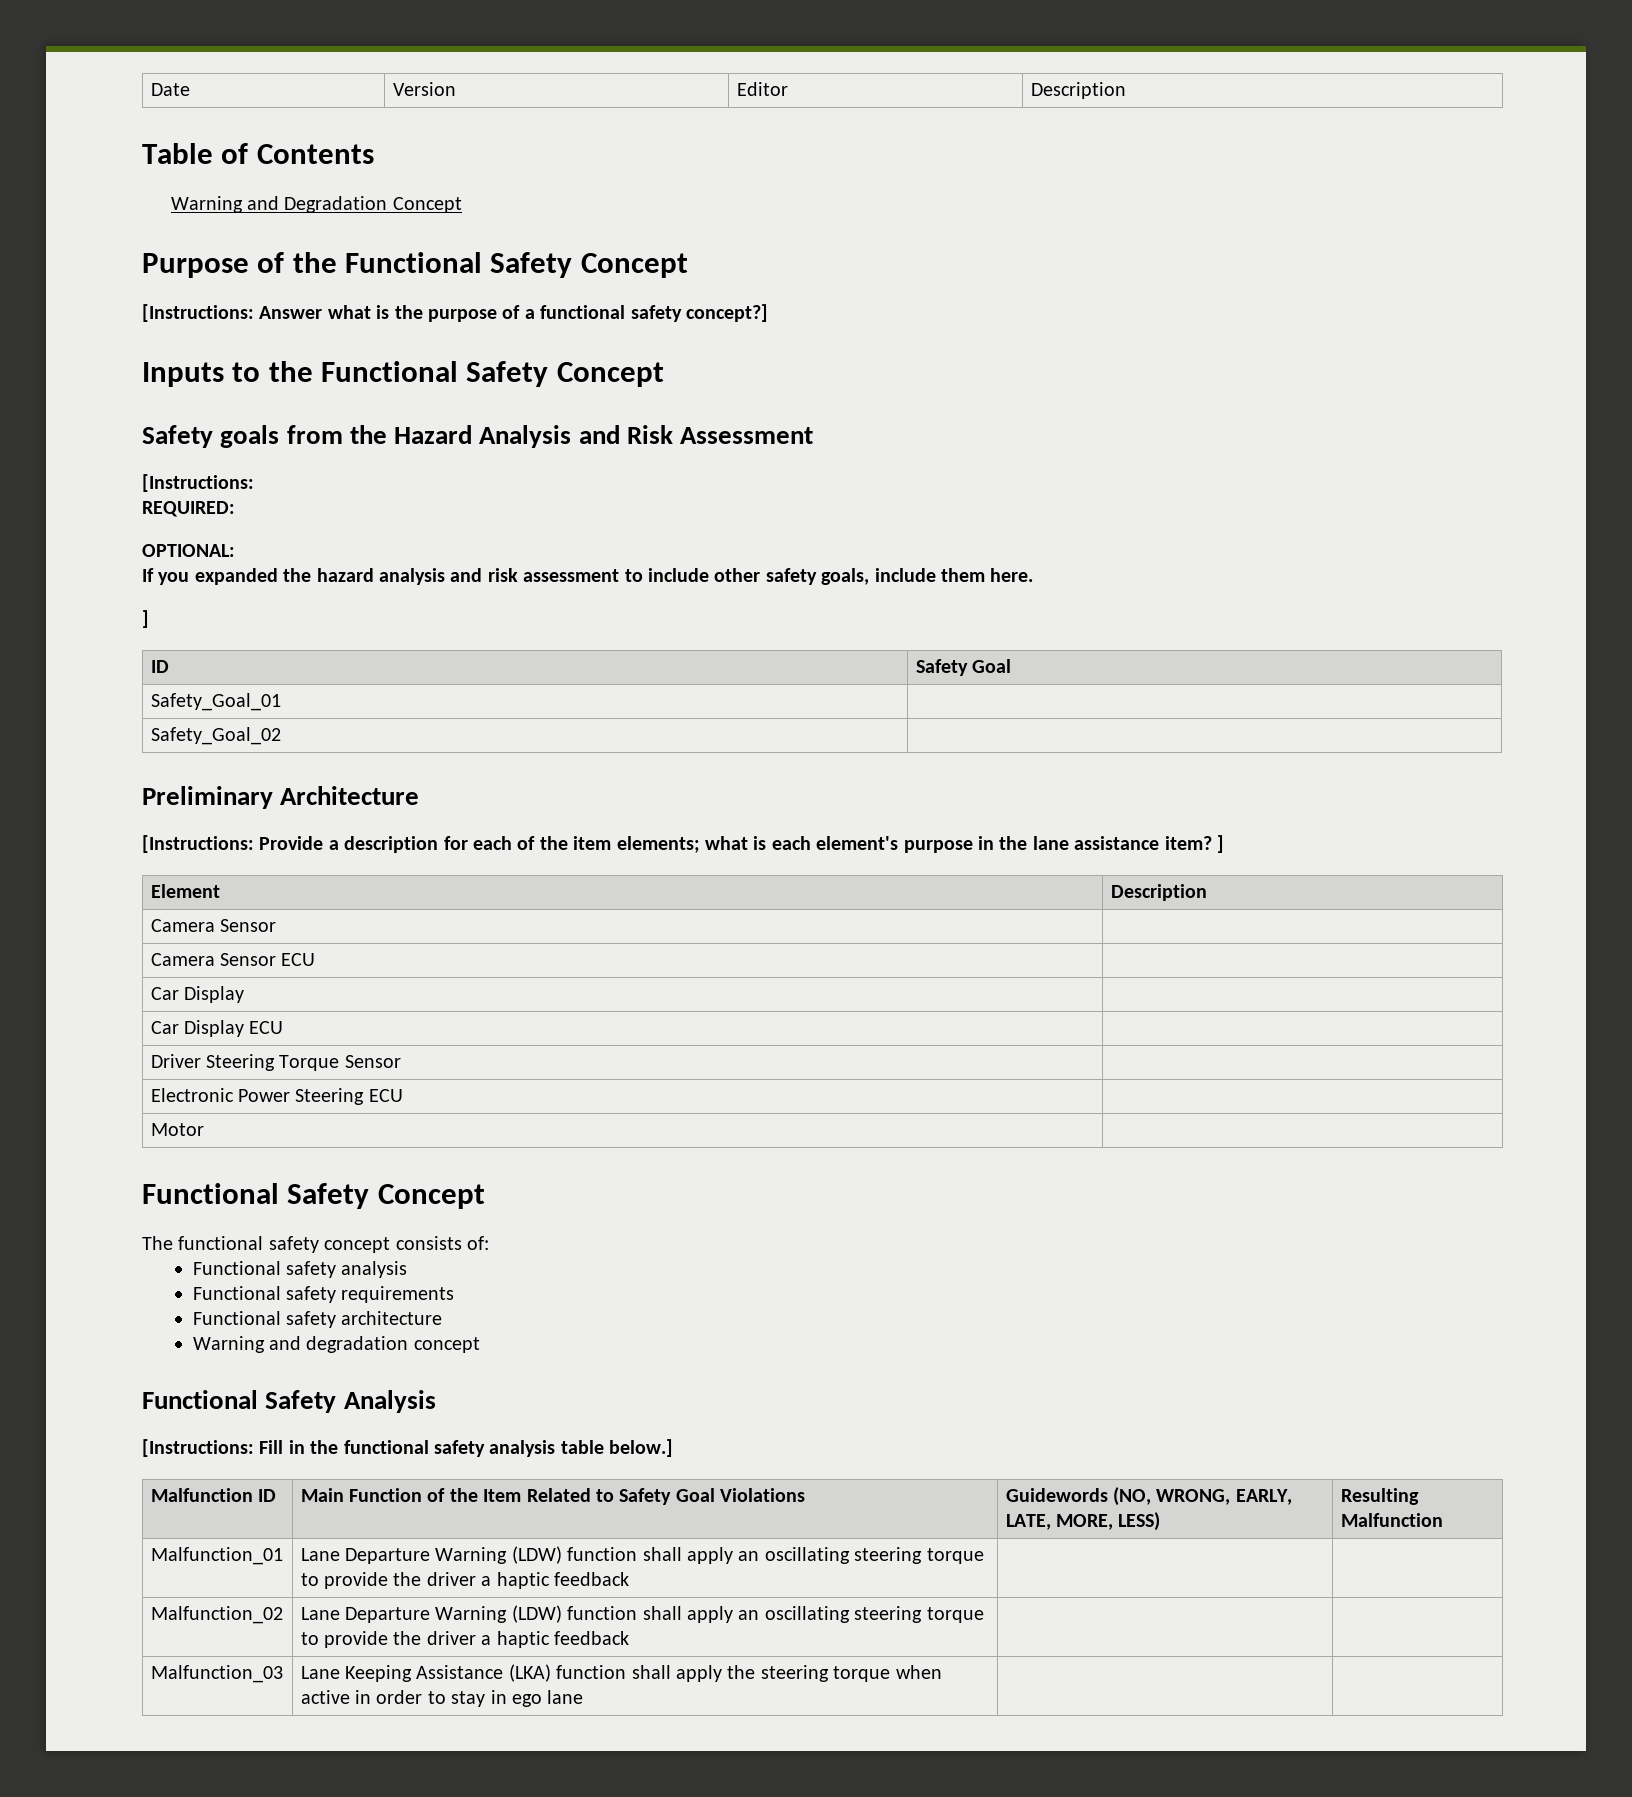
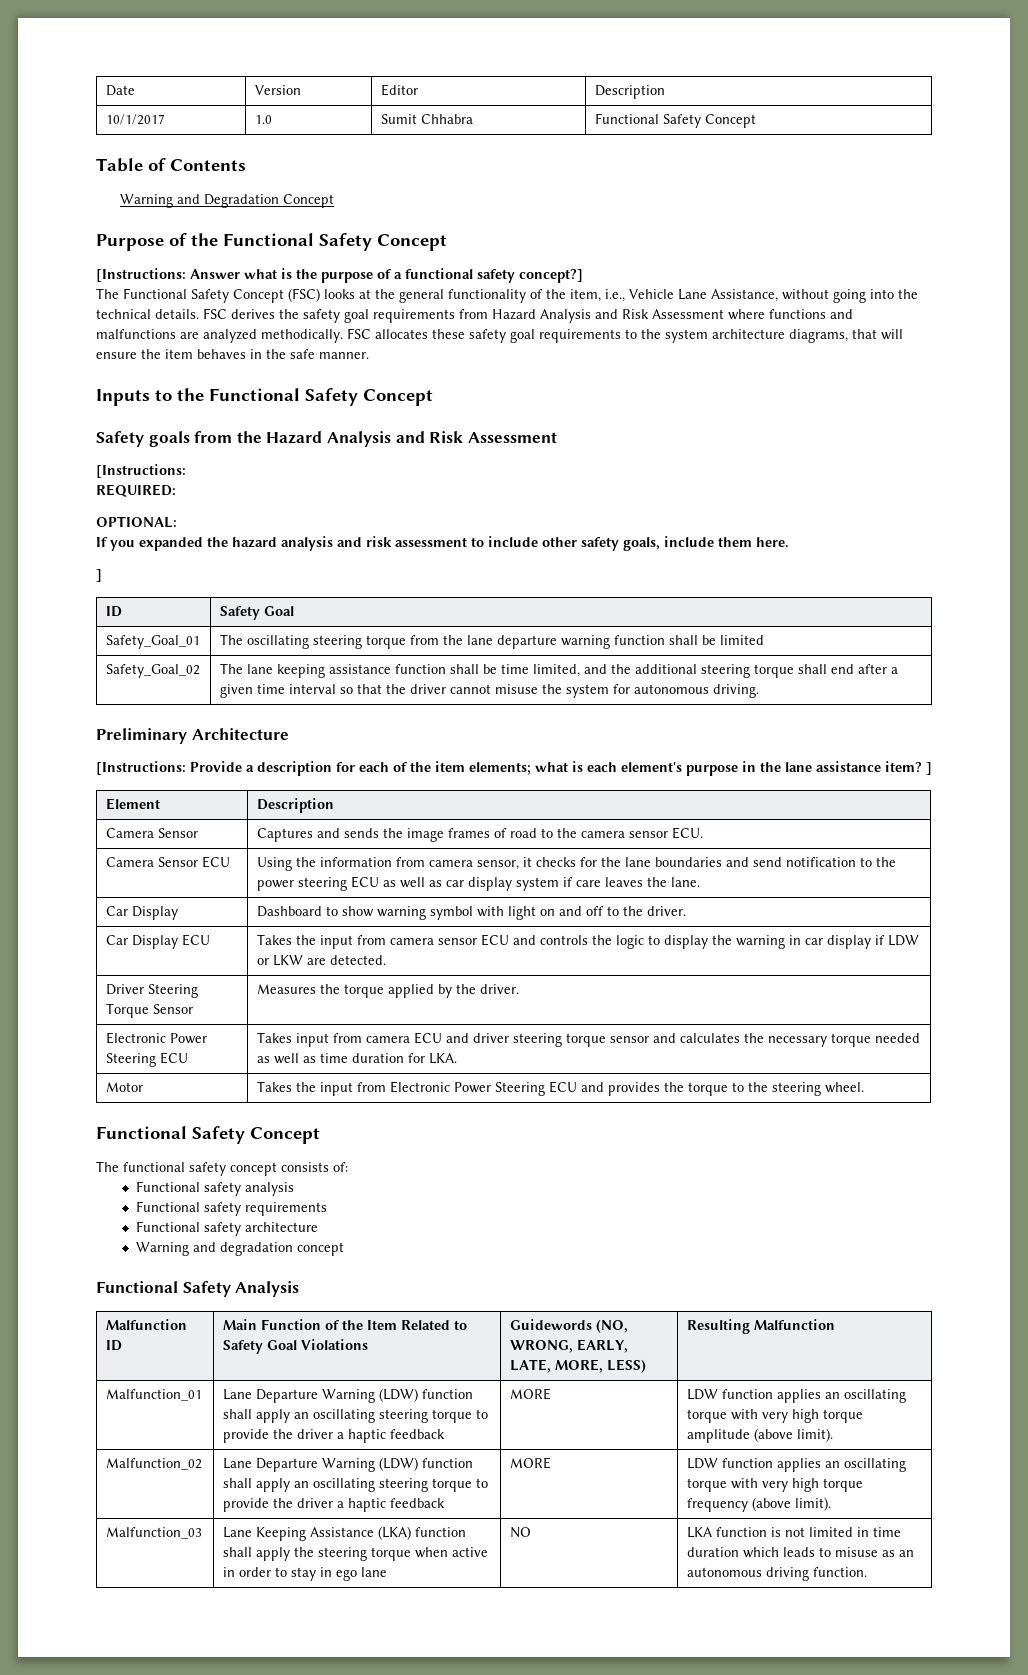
(1126, 90) none -> [105,114,165,125] [254,115,272,124] [380,114,473,124] [594,113,756,128] // 10/1/2017 | 1.0 | Sumit Chhabra | Functional Safety Concept
(768, 313) none -> [96,288,918,303] [96,308,853,323] [96,328,903,343] [96,349,369,359] // The Functional Safety Concept (FSC) looks at the general functionality of the item, i.e., Vehicle Lane Assistance, without going into the technical details. FSC derives the safety goal requirements from Hazard Analysis and Risk Assessment where functions and malfunctions are analyzed methodically. FSC allocates these safety goal requirements to the system architecture diagrams, that will ensure the item behaves in the safe manner.
[150,727,281,745] // Safety_Goal_02 | -> [219,634,764,649] [105,664,200,678] [219,663,898,678] [219,684,759,698] The oscillating steering torque from the lane departure warning function shall be limited // Safety_Goal_02 | The lane keeping assistance function shall be time limited, and the additional steering torque shall end after a given time interval so that the driver cannot misuse the system for autonomous driving.
[150,953,316,966] [150,986,245,1003] [150,1020,284,1037] [150,1054,401,1071] [150,1088,403,1105] [150,1123,204,1136] // Camera Sensor ECU | // Car Display | // Car Display ECU | // Driver Steering Torque Sensor | // Electronic Power Steering ECU | // Motor | -> [256,827,703,842] [105,856,230,868] [256,857,896,871] [256,876,700,891] [105,906,178,920] [256,906,686,920] [105,934,210,949] [256,934,919,949] [256,955,386,966] [105,984,198,998] [105,1003,193,1018] [256,984,519,998] [105,1032,207,1044] [105,1052,188,1067] [256,1032,920,1047] [256,1053,457,1064] [105,1082,143,1092] [256,1081,864,1096] Captures and sends the image frames of road to the camera sensor ECU. // Camera Sensor ECU | Using the information from camera sensor, it checks for the lane boundaries and send notification to the power steering ECU as well as car display system if care leaves the lane. // Car Display | Dashboard to show warning symbol with light on and off to the driver. // Car Display ECU | Takes the input from camera sensor ECU and controls the logic to display the warning in car display if LDW or LKW are detected. // Driver Steering Torque Sensor | Measures the torque applied by the driver. // Electronic Power Steering ECU | Takes input from camera ECU and driver steering torque sensor and calculates the necessary torque needed as well as time duration for LKA. // Motor | Takes the input from Electronic Power Steering ECU and provides the torque to the steering wheel.
[142,1439,674,1457] // [Instructions: Fill in the functional safety analysis table below.] -> (300, 1289) none
(630, 1579) | -> [509,1388,551,1400] [686,1389,906,1403] [686,1409,863,1423] [686,1428,833,1443] MORE | LDW function applies an oscillating torque with very high torque amplitude (above limit).
(630, 1638) | -> [509,1457,551,1469] [686,1458,906,1472] [686,1478,863,1492] [686,1497,831,1512] MORE | LDW function applies an oscillating torque with very high torque frequency (above limit).
(584, 1697) | -> [509,1527,531,1538] [686,1527,901,1538] [686,1547,914,1558] [686,1567,867,1581] NO | LKA function is not limited in time duration which leads to misuse as an autonomous driving function.

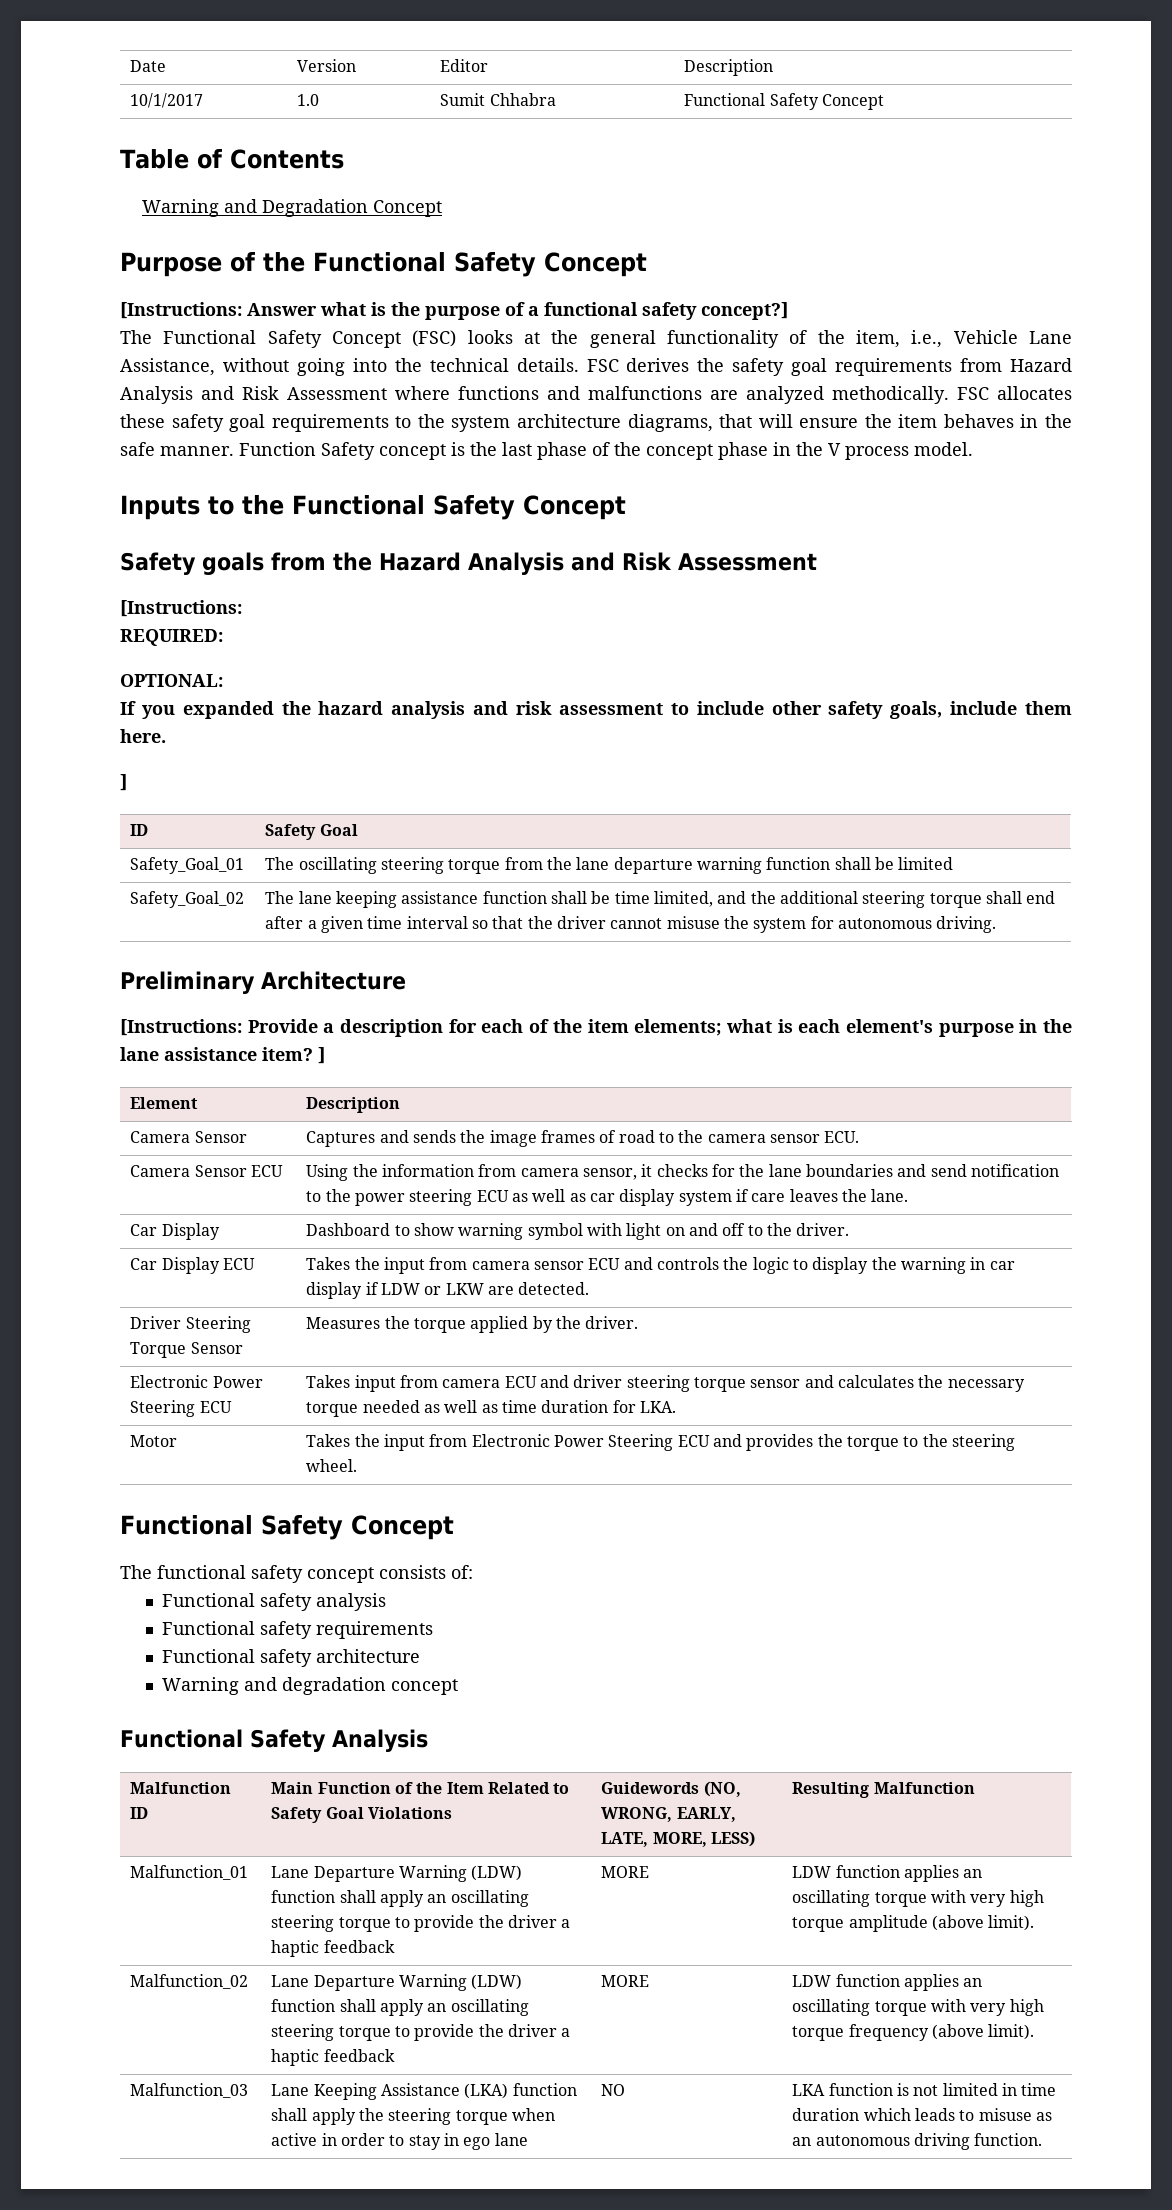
(369, 355) none -> [239,442,973,460] Function Safety concept is the last phase of the concept phase in the V process model.

